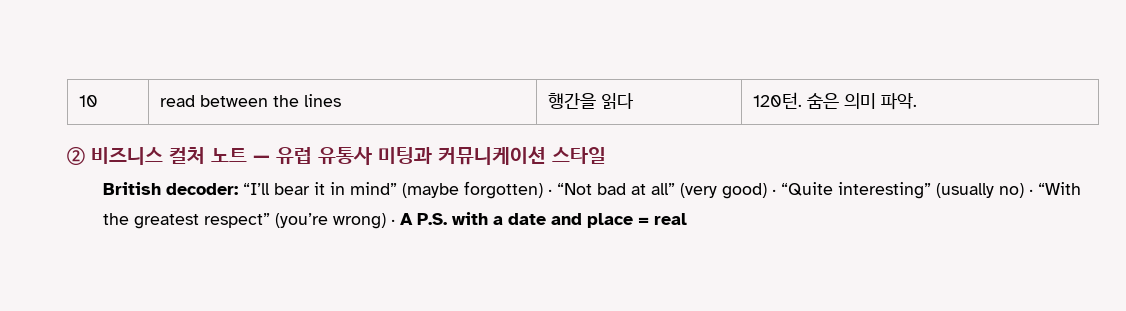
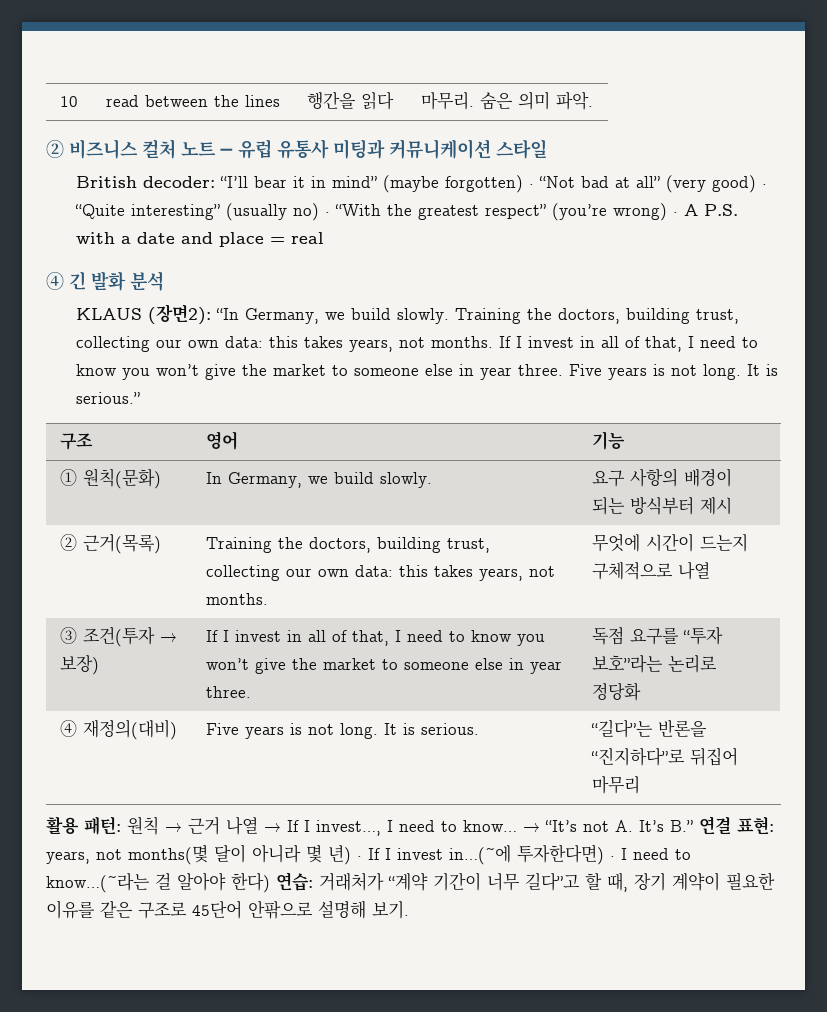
[753,92,803,109] 120턴. -> [420,92,474,110] 마무리.
(687, 219) none -> [46,271,164,291] [76,304,740,325] [76,336,759,352] [76,364,779,380] [76,392,141,404] [59,433,93,450] [205,431,238,450] [591,431,625,450] [59,468,161,489] [205,472,432,488] [591,468,732,487] [591,496,732,515] [59,534,161,554] [205,537,490,553] [205,565,555,581] [205,593,268,605] [591,533,748,552] [591,561,710,580] [59,626,177,647] [59,655,99,675] [205,630,545,646] [205,658,562,674] [205,686,251,698] [591,627,723,645] [591,655,717,673] [591,682,641,701] [59,719,177,740] [205,723,479,739] [590,719,707,738] [590,747,738,766] [591,776,640,794] [46,816,774,836] [46,844,691,865] [46,872,775,893] [46,900,409,919] // ④ 긴 발화 분석 // KLAUS (장면2): “In Germany, we build slowly. Training the doctors, building trust, collecting our own data: this takes years, not months. If I invest in all of that, I need to know you won’t give the market to someone else in year three. Five years is not long. It is serious.” // 구조 | 영어 | 기능 // ① 원칙(문화) | In Germany, we build slowly. | 요구 사항의 배경이 되는 방식부터 제시 // ② 근거(목록) | Training the doctors, building trust, collecting our own data: this takes years, not months. | 무엇에 시간이 드는지 구체적으로 나열 // ③ 조건(투자 → 보장) | If I invest in all of that, I need to know you won’t give the market to someone else in year three. | 독점 요구를 “투자 보호”라는 논리로 정당화 // ④ 재정의(대비) | Five years is not long. It is serious. | “길다”는 반론을 “진지하다”로 뒤집어 마무리 // 활용 패턴: 원칙 → 근거 나열 → If I invest…, I need to know… → “It’s not A. It’s B.” 연결 표현: years, not months(몇 달이 아니라 몇 년) · If I invest in…(~에 투자한다면) · I need to know…(~라는 걸 알아야 한다) 연습: 거래처가 “계약 기간이 너무 길다”고 할 때, 장기 계약이 필요한 이유를 같은 구조로 45단어 안팎으로 설명해 보기.

